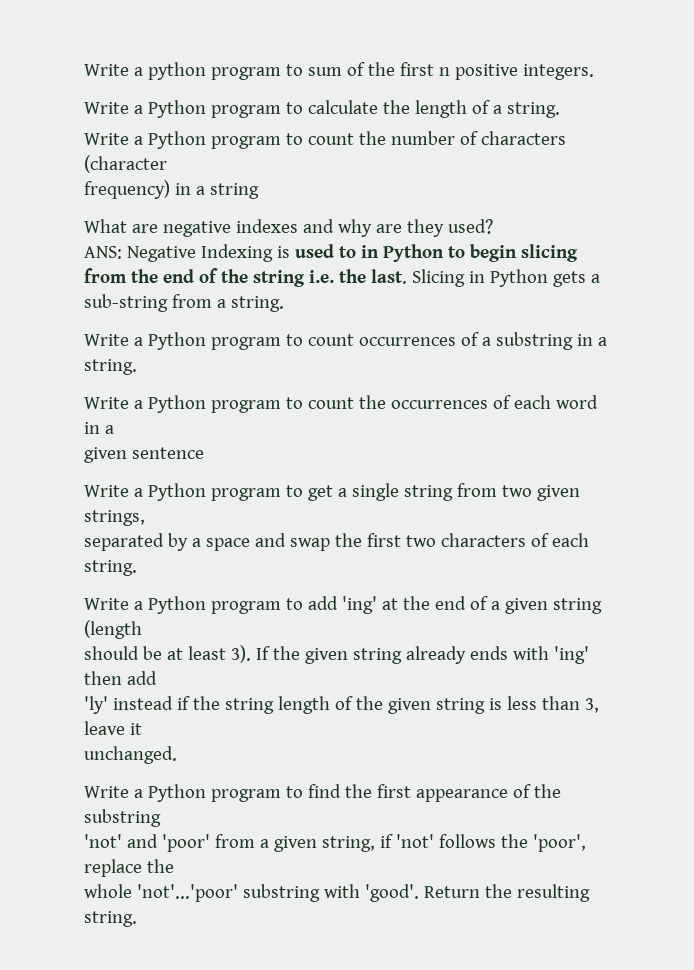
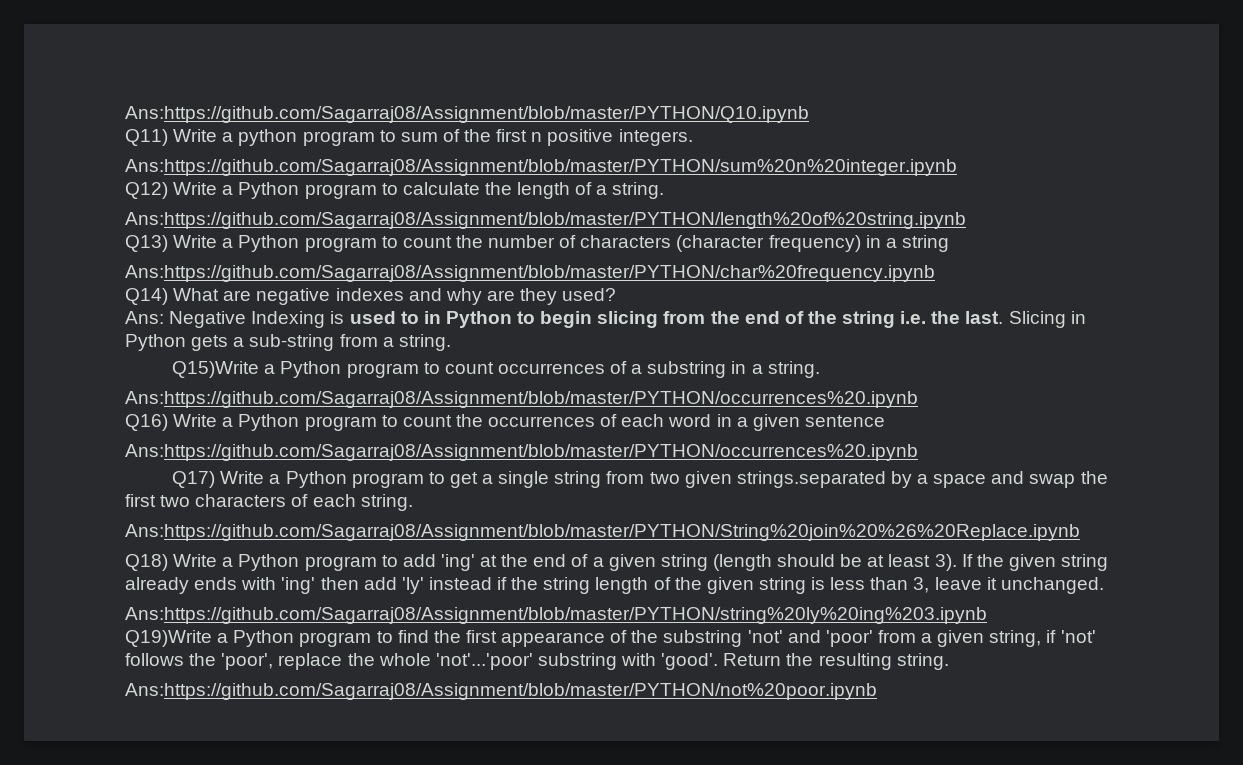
(84, 70) none -> [125,106,809,123] [125,129,168,146] Ans:https://github.com/Sagarraj08/Assignment/blob/master/PYTHON/Q10.ipynb // Q11)
(594, 72) none -> [125,159,957,176] [125,182,168,199] Ans:https://github.com/Sagarraj08/Assignment/blob/master/PYTHON/sum%20n%20integer.ipynb // Q12)
(560, 110) none -> [125,212,966,229] [125,235,168,252] Ans:https://github.com/Sagarraj08/Assignment/blob/master/PYTHON/length%20of%20string.ipynb // Q13)
(167, 164) // -> (765, 243) none
(259, 191) none -> [125,265,935,282] [125,288,168,305] Ans:https://github.com/Sagarraj08/Assignment/blob/master/PYTHON/char%20frequency.ipynb // Q14)
[84,246,122,259] ANS: -> [125,311,164,324] Ans:
[84,334,129,346] Write -> [172,361,260,378] Q15)Write
(137, 367) none -> [125,391,918,408] [125,414,168,431] Ans:https://github.com/Sagarraj08/Assignment/blob/master/PYTHON/occurrences%20.ipynb // Q16)
(114, 429) // -> (748, 422) none
(204, 453) none -> [125,444,918,461] [172,471,216,488] Ans:https://github.com/Sagarraj08/Assignment/blob/master/PYTHON/occurrences%20.ipynb // Q17)
[84,510,145,526] [84,533,164,551] strings, // separated -> [736,471,886,488] strings.separated
(137, 568) none -> [125,524,1080,541] [125,554,168,571] Ans:https://github.com/Sagarraj08/Assignment/blob/master/PYTHON/String%20join%20%26%20Replace.ipynb // Q18)
(142, 629) // -> (772, 562) none
(157, 678) // -> (397, 583) none
(142, 729) // -> (997, 583) none
[84,786,129,798] Write -> [125,607,987,624] [125,630,212,647] Ans:https://github.com/Sagarraj08/Assignment/blob/master/PYTHON/string%20ly%20ing%203.ipynb // Q19)Write
(161, 818) // -> (743, 638) none
(174, 866) // -> (375, 659) none
(137, 919) none -> [125,683,877,700] // Ans:https://github.com/Sagarraj08/Assignment/blob/master/PYTHON/not%20poor.ipynb

